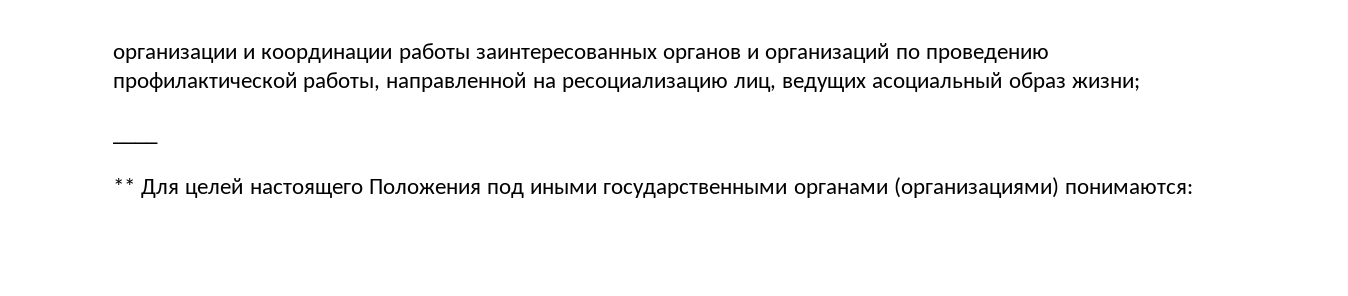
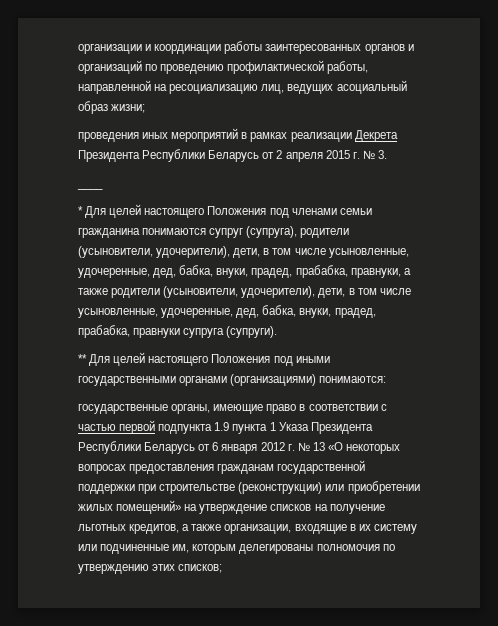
[113,141,158,144] ____ -> [78,128,398,142] [78,149,387,162] [77,187,103,190] [78,204,372,218] [78,226,350,238] [78,246,409,258] [78,265,411,278] [78,286,411,298] [78,305,376,318] [78,325,278,338] проведения иных мероприятий в рамках реализации Декрета Президента Республики Беларусь от 2 апреля 2015 г. № 3. // ____ // * Для целей настоящего Положения под членами семьи гражданина понимаются супруг (супруга), родители (усыновители, удочерители), дети, в том числе усыновленные, удочеренные, дед, бабка, внуки, прадед, прабабка, правнуки, а также родители (усыновители, удочерители), дети, в том числе усыновленные, удочеренные, дед, бабка, внуки, прадед, прабабка, правнуки супруга (супруги).
(1194, 188) none -> [78,404,387,414] [78,420,373,434] [78,441,401,454] [78,460,366,474] [78,481,420,494] [78,500,385,514] [78,524,417,534] [78,544,395,554] [78,564,223,574] // государственные органы, имеющие право в соответствии с частью первой подпункта 1.9 пункта 1 Указа Президента Республики Беларусь от 6 января 2012 г. № 13 «О некоторых вопросах предоставления гражданам государственной поддержки при строительстве (реконструкции) или приобретении жилых помещений» на утверждение списков на получение льготных кредитов, а также организации, входящие в их систему или подчиненные им, которым делегированы полномочия по утверждению этих списков;

